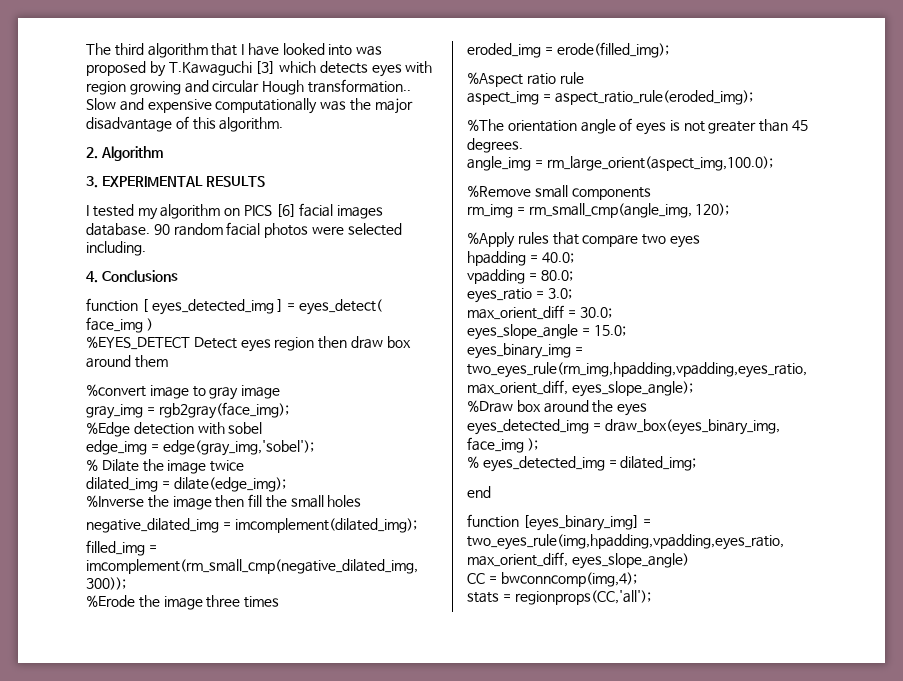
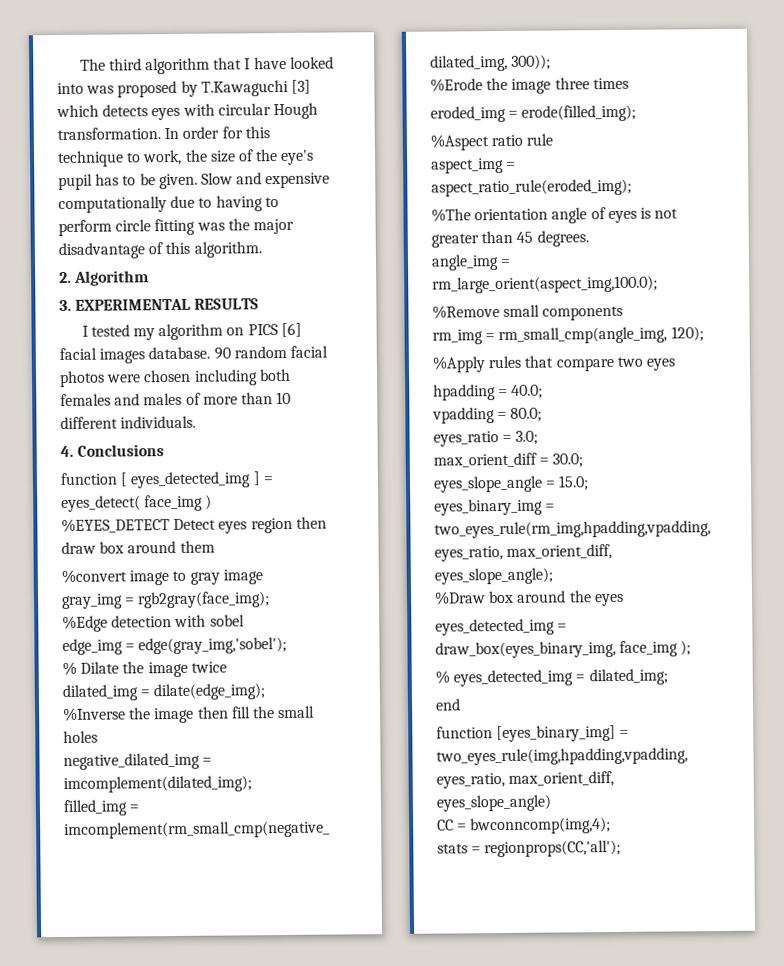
[86,79,411,95] [86,98,318,114] region growing and circular Hough transformation.. Slow and expensive computationally -> [217,102,318,120] [57,126,270,141] [57,149,315,168] [58,172,331,191] [58,195,279,214] [58,218,196,237] circular Hough transformation. In order for this technique to work, the size of the eye's pupil has to be given. Slow and expensive computationally due to having to perform circle fitting
[347,223,402,236] [86,241,146,256] selected including. -> [143,368,291,386] [60,391,292,407] [60,415,197,430] chosen including both females and males of more than 10 different individuals.

